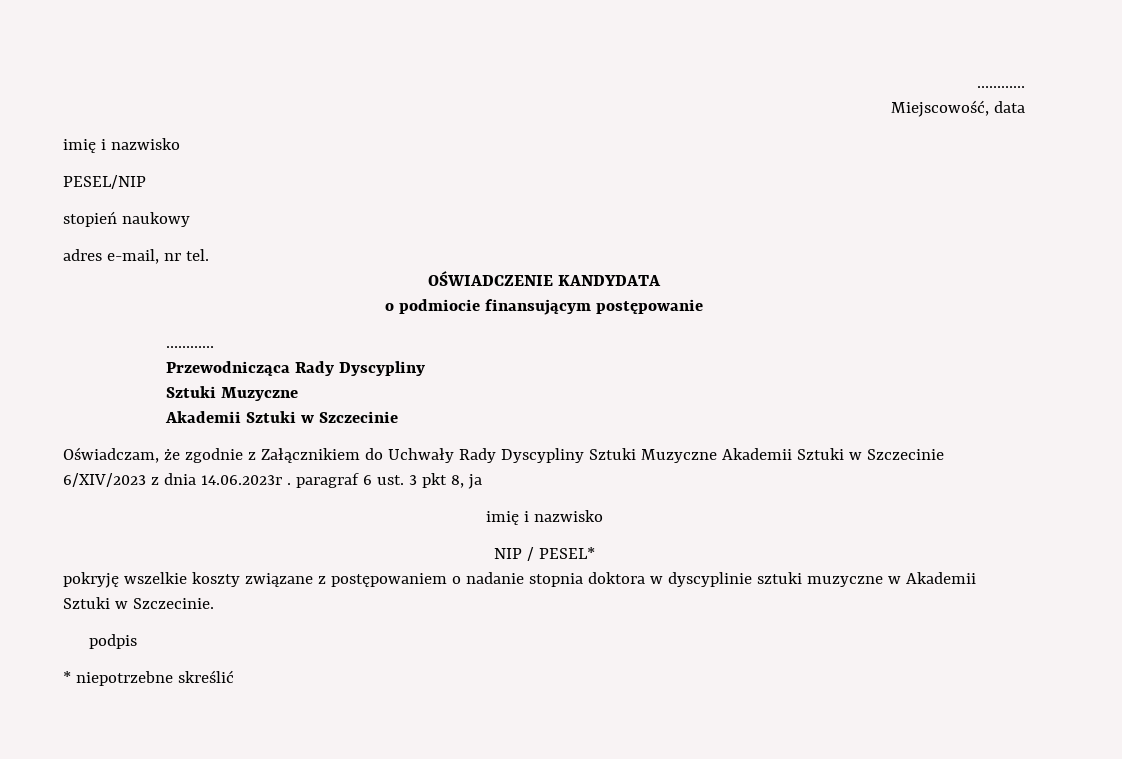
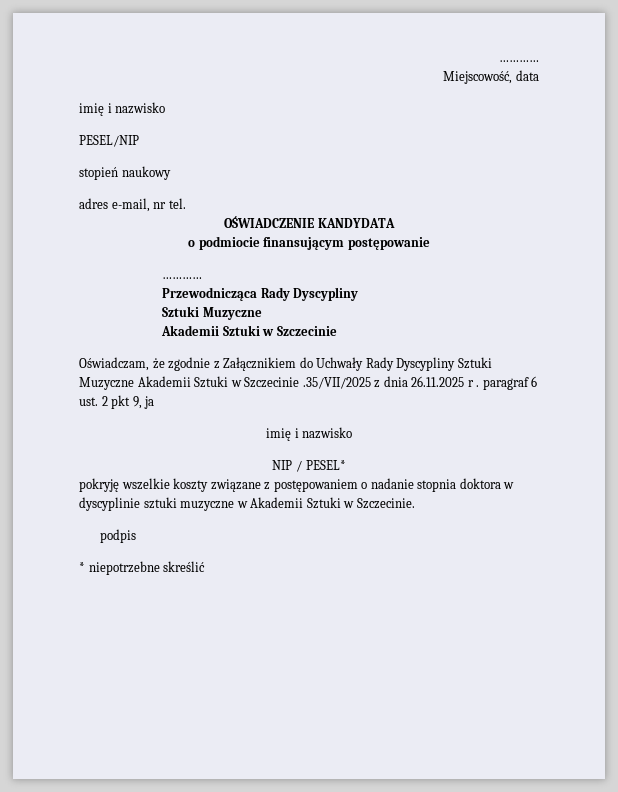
[63,473,146,487] 6/XIV/2023 -> [302,377,371,389] .35/VII/2025
[200,475,282,485] 14.06.2023r -> [411,376,474,387] 26.11.2025 r
[408,473,464,488] 3 pkt 8, -> [101,395,142,409] 2 pkt 9,

